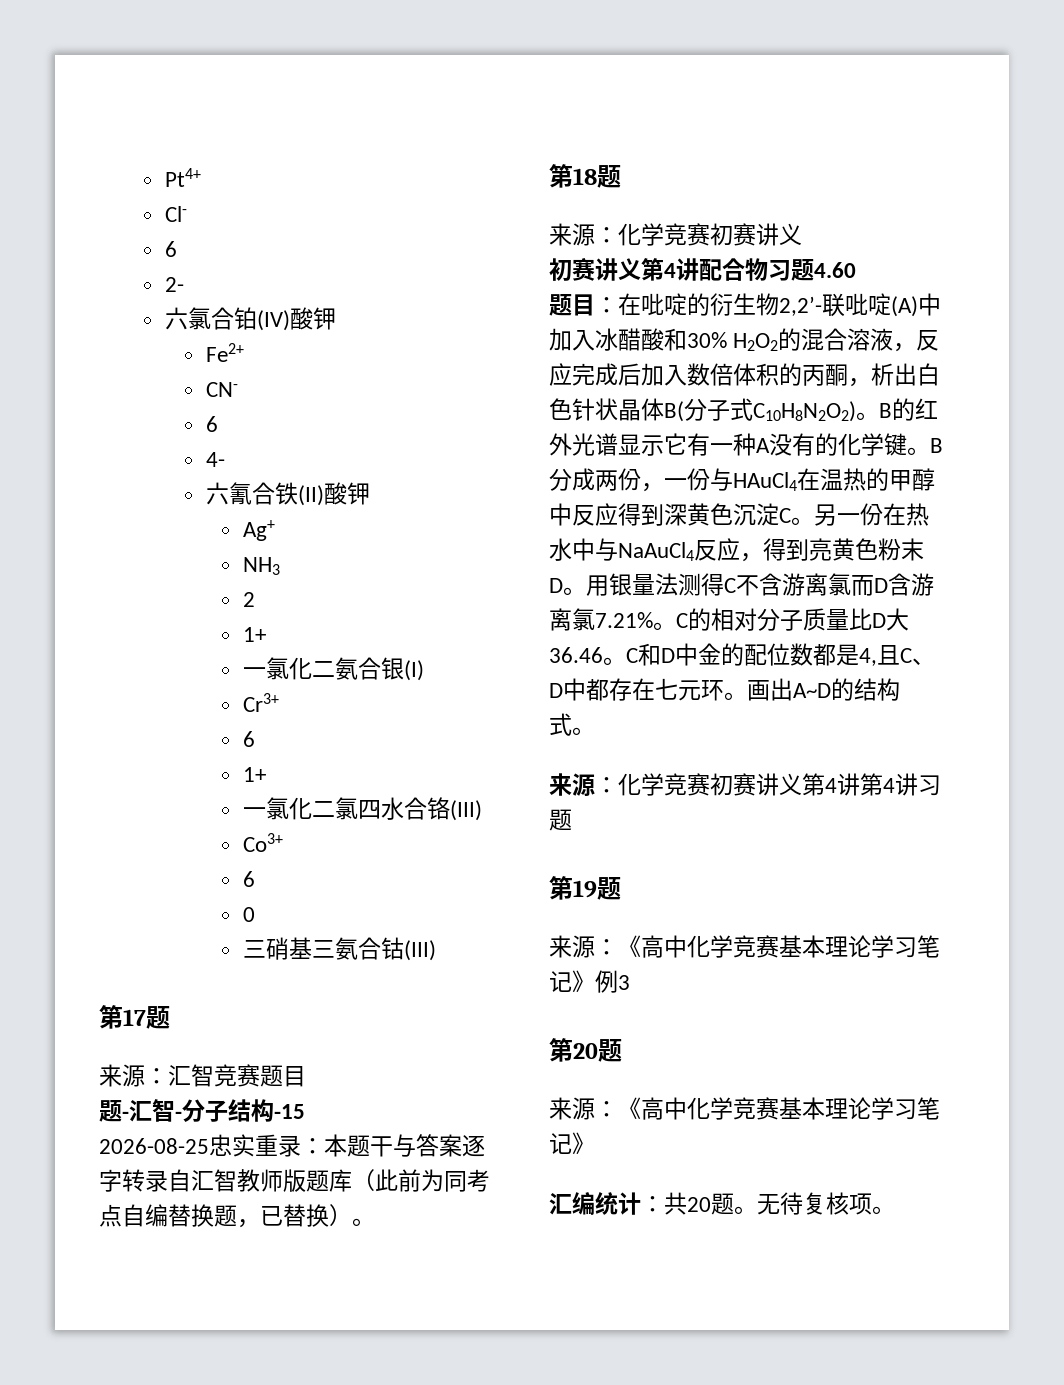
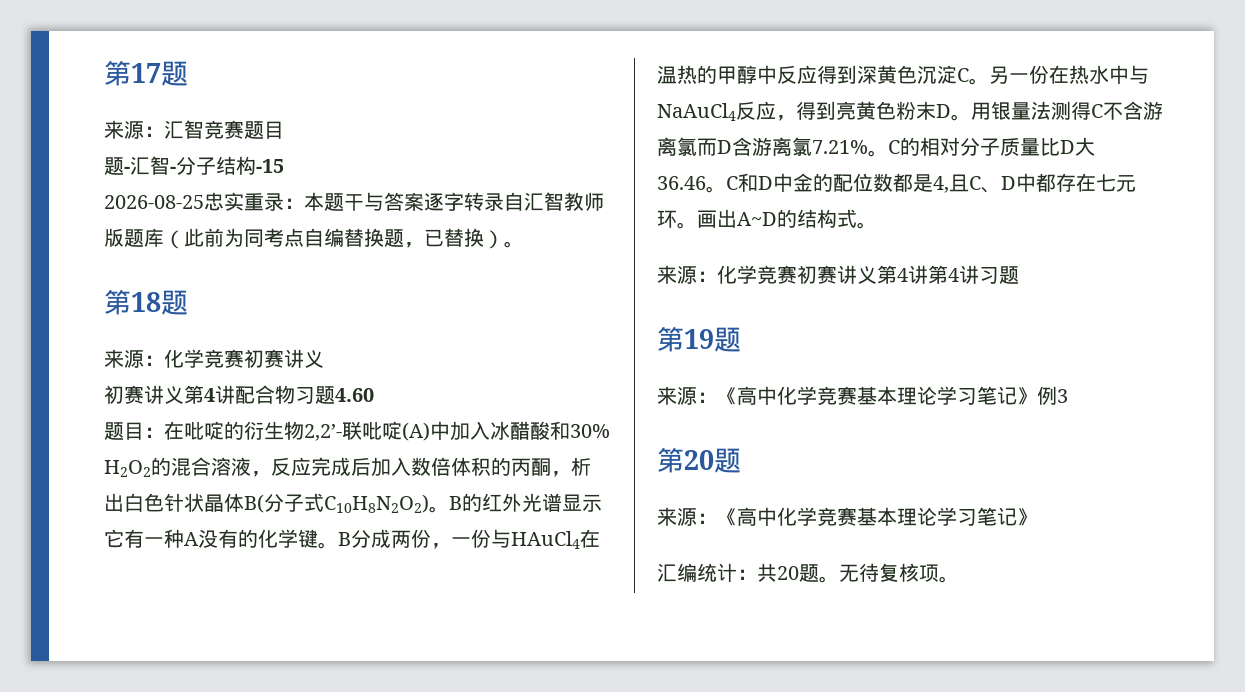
[165,168,202,187] [165,206,188,222] [165,241,178,257] [165,277,185,292] [165,307,337,331] [205,343,244,362] [205,382,238,397] [205,416,218,432] [205,452,225,467] [205,482,370,506] [242,520,275,541] [242,557,280,575] [242,592,255,607] [242,627,266,642] [242,657,424,681] [242,693,279,712] [242,731,255,747] [242,767,266,782] [242,797,482,821] [242,833,283,852] [242,871,255,887] [242,907,255,922] [242,937,436,961] Pt4+ // Cl- // 6 // 2- // 六氯合铂(IV)酸钾 // Fe2+ // CN- // 6 // 4- // 六氰合铁(II)酸钾 // Ag+ // NH3 // 2 // 1+ // 一氯化二氨合银(I) // Cr3+ // 6 // 1+ // 一氯化二氯四水合铬(III) // Co3+ // 6 // 0 // 三硝基三氨合钴(III) // -> (104, 73) none

